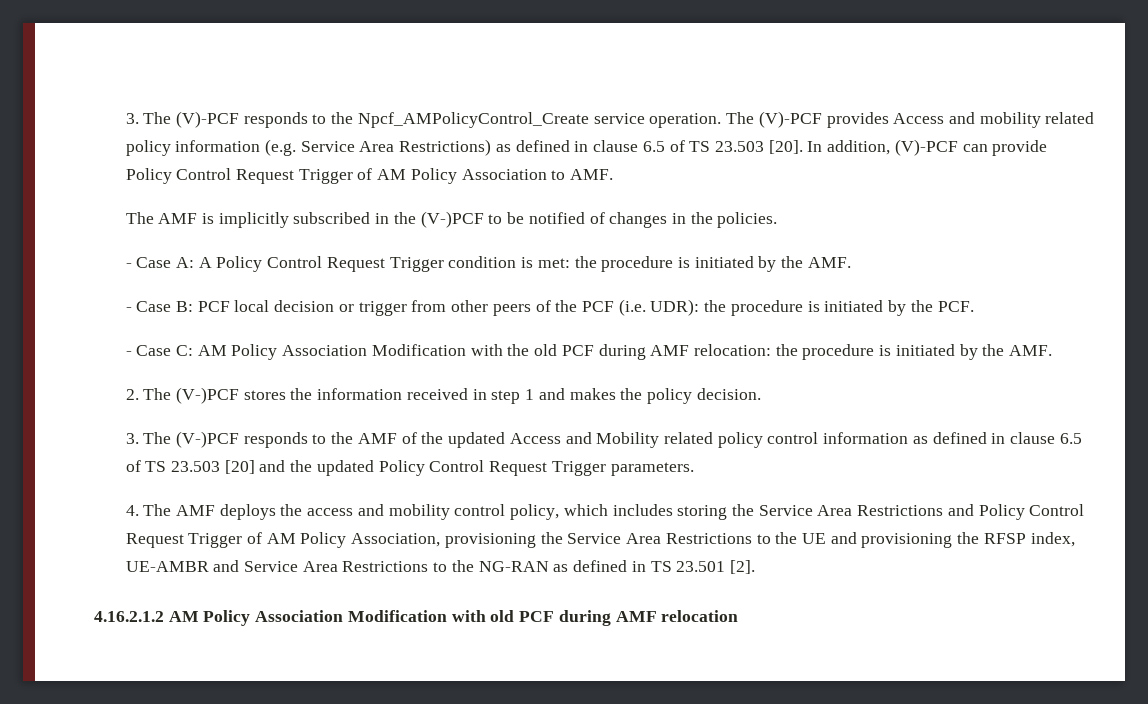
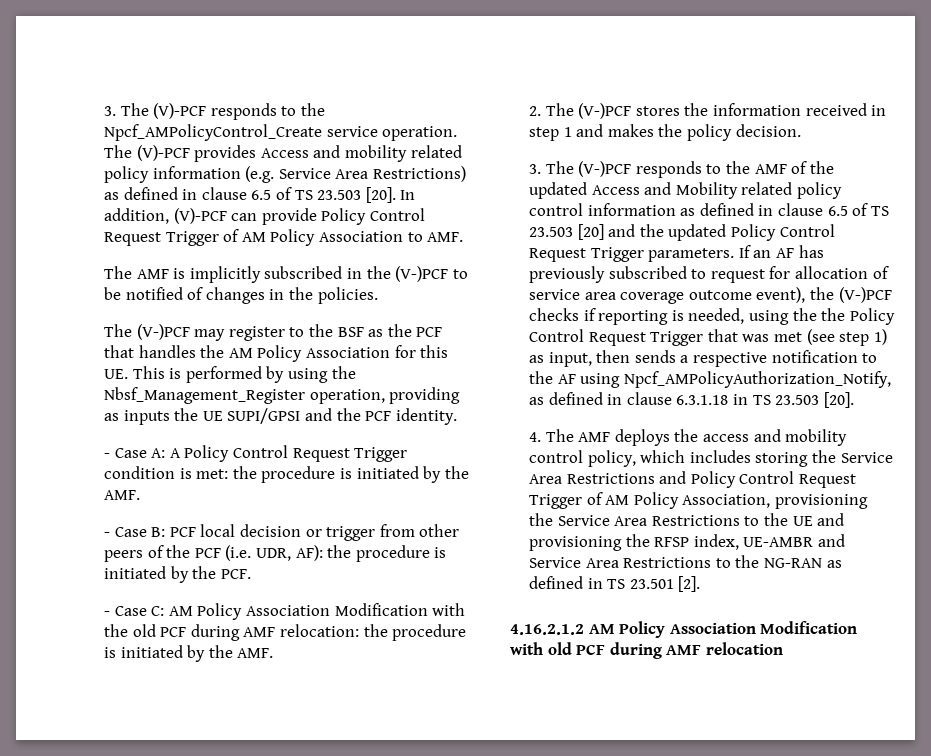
(778, 220) none -> [104,324,443,341] [104,345,449,362] [104,366,356,383] [104,387,461,404] [104,408,457,425] // The (V-)PCF may register to the BSF as the PCF that handles the AM Policy Association for this UE. This is performed by using the Nbsf_Management_Register operation, providing as inputs the UE SUPI/GPSI and the PCF identity.
[650,299,700,316] UDR): -> [255,545,323,561] UDR, AF):
(694, 469) none -> [738,245,824,258] [529,266,889,283] [529,287,892,304] [529,308,895,325] [529,329,887,346] [529,350,878,367] [529,371,891,388] [529,392,854,408] If an AF has previously subscribed to request for allocation of service area coverage outcome event), the (V-)PCF checks if reporting is needed, using the the Policy Control Request Trigger that was met (see step 1) as input, then sends a respective notification to the AF using Npcf_AMPolicyAuthorization_Notify, as defined in clause 6.3.1.18 in TS 23.503 [20].

